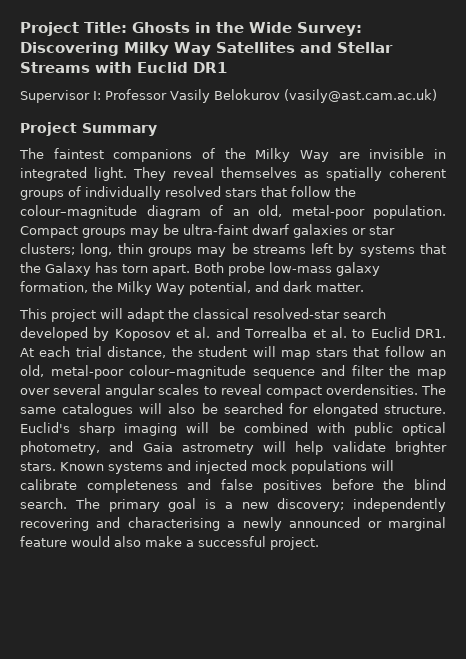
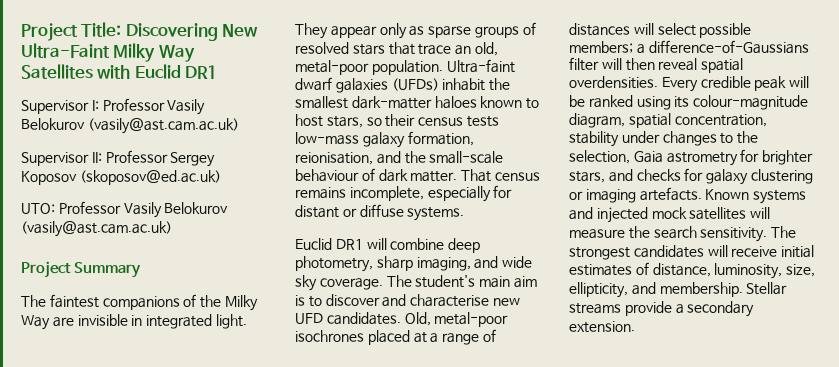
[132,22,362,36] [20,42,393,56] [20,62,90,73] Ghosts in the Wide Survey: Discovering Milky Way Satellites and Stellar Streams -> [125,23,259,41] [21,43,195,62] [21,64,93,79] Discovering New Ultra-Faint Milky Way Satellites
(437, 96) none -> [21,150,216,167] [21,170,221,185] [21,201,229,218] [21,221,172,237] // Supervisor II: Professor Sergey Koposov (skoposov@ed.ac.uk) // UTO: Professor Vasily Belokurov (vasily@ast.cam.ac.uk)
[173,167,446,181] reveal themselves as spatially coherent -> [330,23,472,39] appear only as sparse
[85,186,161,200] individually -> (536, 28) none
[291,186,356,197] [20,205,446,219] [20,224,395,238] [20,243,447,257] [20,262,380,276] [20,281,364,295] [19,308,386,322] [20,327,446,341] [20,346,446,360] [20,365,446,379] [20,384,446,398] [20,403,446,417] [20,422,446,436] [20,441,447,455] [20,462,56,471] follow the colour–magnitude diagram of an old, metal-poor population. Compact groups may be ultra-faint dwarf galaxies or star clusters; long, thin groups may be streams left by systems that the Galaxy has torn apart. Both probe low-mass galaxy formation, the Milky Way potential, and dark matter. // This project will adapt the classical resolved-star search developed by Koposov et al. and Torrealba et al. to Euclid DR1. At each trial distance, the student will map stars that follow an old, metal-poor colour–magnitude sequence and filter the map over several angular scales to reveal compact overdensities. The same catalogues will also be searched for elongated structure. Euclid's sharp imaging will be combined with public optical photometry, and Gaia astrometry will help validate brighter stars. -> [418,42,498,56] [295,59,515,75] [295,77,511,93] [295,96,540,109] [295,114,499,128] [295,131,474,148] [295,151,504,165] [295,168,540,182] [295,185,513,202] [295,204,465,221] [295,238,481,253] [295,256,533,272] [295,275,537,291] [295,294,520,307] [295,312,509,327] [295,329,496,345] [569,23,752,38] [569,40,809,54] [569,57,744,73] [569,76,810,92] [569,95,809,110] [569,113,767,128] [569,131,759,147] [569,149,814,166] [569,168,813,185] [569,187,702,203] trace an old, metal-poor population. Ultra-faint dwarf galaxies (UFDs) inhabit the smallest dark-matter haloes known to host stars, so their census tests low-mass galaxy formation, reionisation, and the small-scale behaviour of dark matter. That census remains incomplete, especially for distant or diffuse systems. // Euclid DR1 will combine deep photometry, sharp imaging, and wide sky coverage. The student's main aim is to discover and characterise new UFD candidates. Old, metal-poor isochrones placed at a range of distances will select possible members; a difference-of-Gaussians filter will then reveal spatial overdensities. Every credible peak will be ranked using its colour-magnitude diagram, spatial concentration, stability under changes to the selection, Gaia astrometry for brighter stars, and checks for galaxy clustering or imaging artefacts.
[291,460,394,474] [20,479,447,493] [20,498,446,512] [20,517,446,531] [20,536,319,550] populations will calibrate completeness and false positives before the blind search. The primary goal is a new discovery; independently recovering and characterising a newly announced or marginal feature would also make a successful project. -> [689,207,771,220] [569,226,797,242] [569,245,815,260] [569,262,816,279] [569,282,788,298] [569,301,755,317] [569,321,635,333] satellites will measure the search sensitivity. The strongest candidates will receive initial estimates of distance, luminosity, size, ellipticity, and membership. Stellar streams provide a secondary extension.

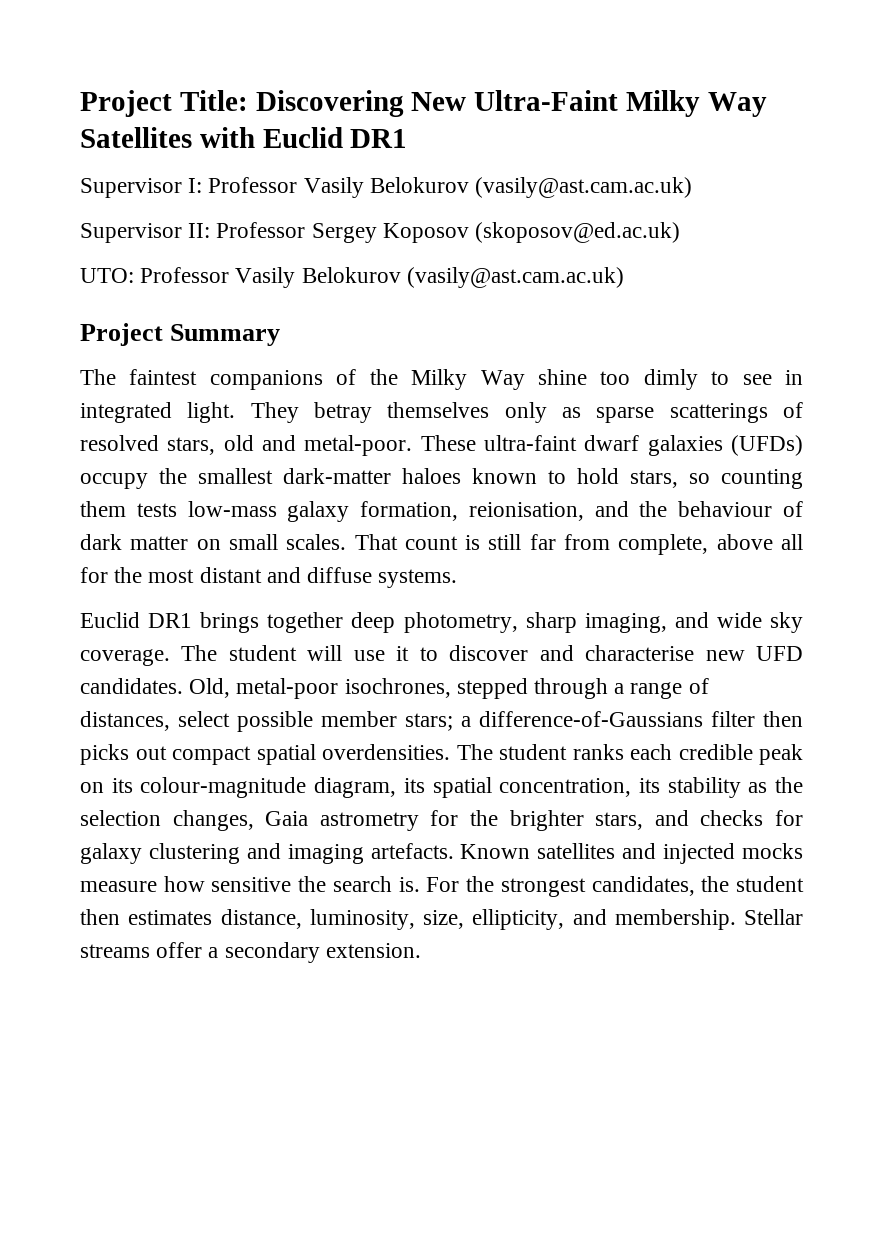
[52,314,128,327] are invisible -> [537,369,772,390] shine too dimly to see
[330,26,377,38] appear -> [314,402,490,423] betray themselves
[474,26,519,38] groups -> [669,403,768,423] scatterings
[352,42,498,56] [295,59,515,75] stars that trace an old, metal-poor population. Ultra-faint -> [167,435,577,456] stars, old and metal-poor. These ultra-faint
[442,78,486,91] inhabit -> [80,473,148,489] occupy
[295,114,323,127] host -> [577,468,619,484] hold
[385,114,464,127] their census -> [721,469,803,489] [80,501,126,517] counting them
[429,151,504,164] small-scale -> (668, 509) none
[410,169,540,182] [295,185,513,202] [295,205,357,218] matter. That census remains incomplete, especially for distant or -> [130,534,803,555] [80,567,301,583] matter on small scales. That count is still far from complete, above all for the most distant and
[366,238,445,250] will combine -> [200,612,344,633] brings together
[415,275,537,288] [295,295,305,306] student's main aim is -> [228,645,410,661] student will use it
[295,329,496,345] [569,23,752,38] [569,40,809,54] [569,57,744,73] [569,76,810,92] [569,95,671,110] isochrones placed at a range of distances will select possible members; a difference-of-Gaussians filter will then reveal spatial overdensities. Every credible peak will be ranked using -> [344,678,709,699] [80,711,803,732] [80,744,803,765] [80,782,104,793] isochrones, stepped through a range of distances, select possible member stars; a difference-of-Gaussians filter then picks out compact spatial overdensities. The student ranks each credible peak on
(625, 120) none -> [403,778,425,793] its
[569,131,759,147] [569,150,630,164] stability under changes to the selection, -> [638,777,804,798] [80,810,254,831] its stability as the selection changes,
(760, 155) none -> [470,810,498,826] the
[569,191,583,200] or -> [246,843,281,859] and
[753,190,807,204] systems -> [537,843,616,859] satellites
[651,207,771,220] [569,226,797,242] [569,245,815,260] [569,262,649,276] mock satellites will measure the search sensitivity. The strongest candidates will receive initial estimates of -> [742,843,803,859] [80,876,805,897] [80,909,213,925] mocks measure how sensitive the search is. For the strongest candidates, the student then estimates
[624,301,672,316] provide -> [156,942,203,958] offer

